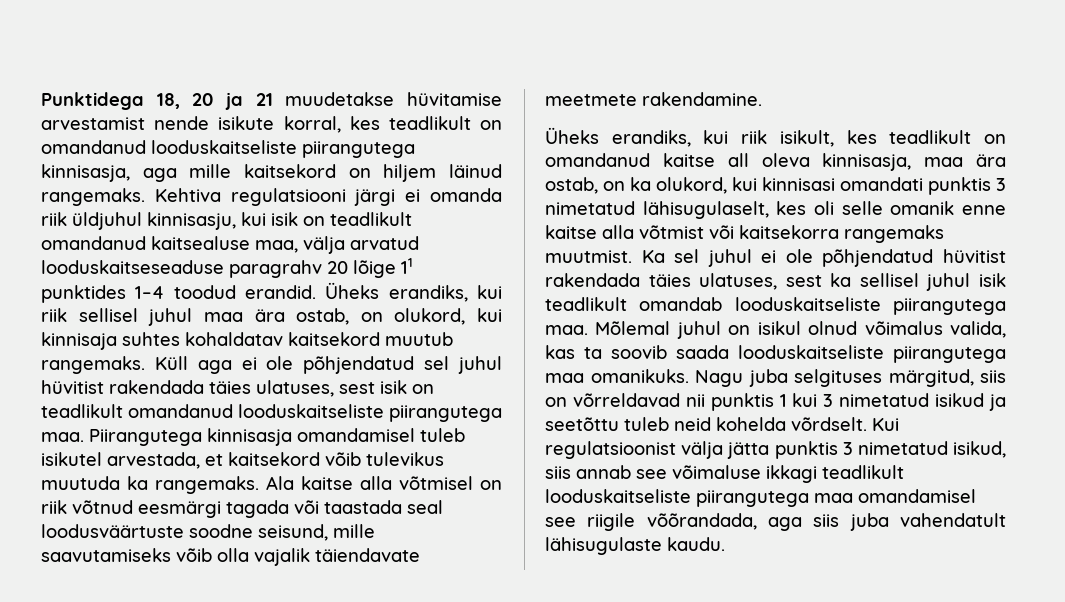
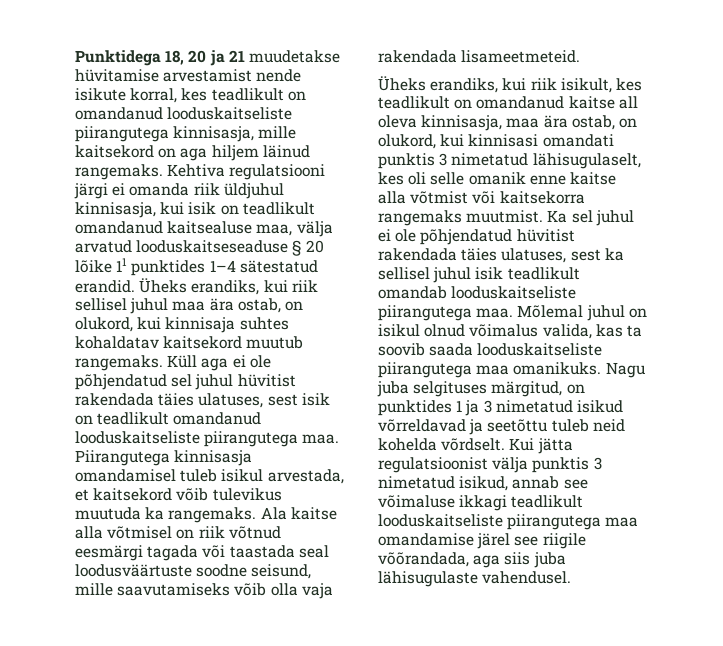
[142,168,177,182] aga -> (255, 134) none
(371, 173) none -> [180,148,208,161] aga
[147,212,236,230] kinnisasju, -> [75,202,156,218] kinnisasja,
[229,260,396,278] paragrahv 20 lõige -> [292,240,324,256] [75,260,112,273] § 20 lõike
[173,285,236,299] toodud -> [239,260,318,273] sätestatud
[41,452,102,466] isikutel -> [221,469,264,482] isikul
[254,548,420,566] [545,92,762,106] vajalik täiendavate meetmete rakendamine. -> [301,583,333,599] [378,50,581,63] vaja rakendada lisameetmeteid.
[630,177,651,191] ka -> (637, 123) none
[980,370,1006,383] [545,393,818,411] siis on võrreldavad nii punktis 1 kui -> [566,384,585,394] [378,400,480,416] on punktides 1 ja
(985, 400) none -> [378,419,466,432] võrreldavad
(899, 424) none -> [537,438,573,454] jätta
[727,442,770,459] jätta -> (529, 465) none
[545,466,571,479] siis -> (509, 483) none
[858,489,976,503] omandamisel -> [378,533,511,549] omandamise järel
[900,513,1006,527] [545,537,725,555] vahendatult lähisugulaste kaudu. -> [378,571,572,587] lähisugulaste vahendusel.

